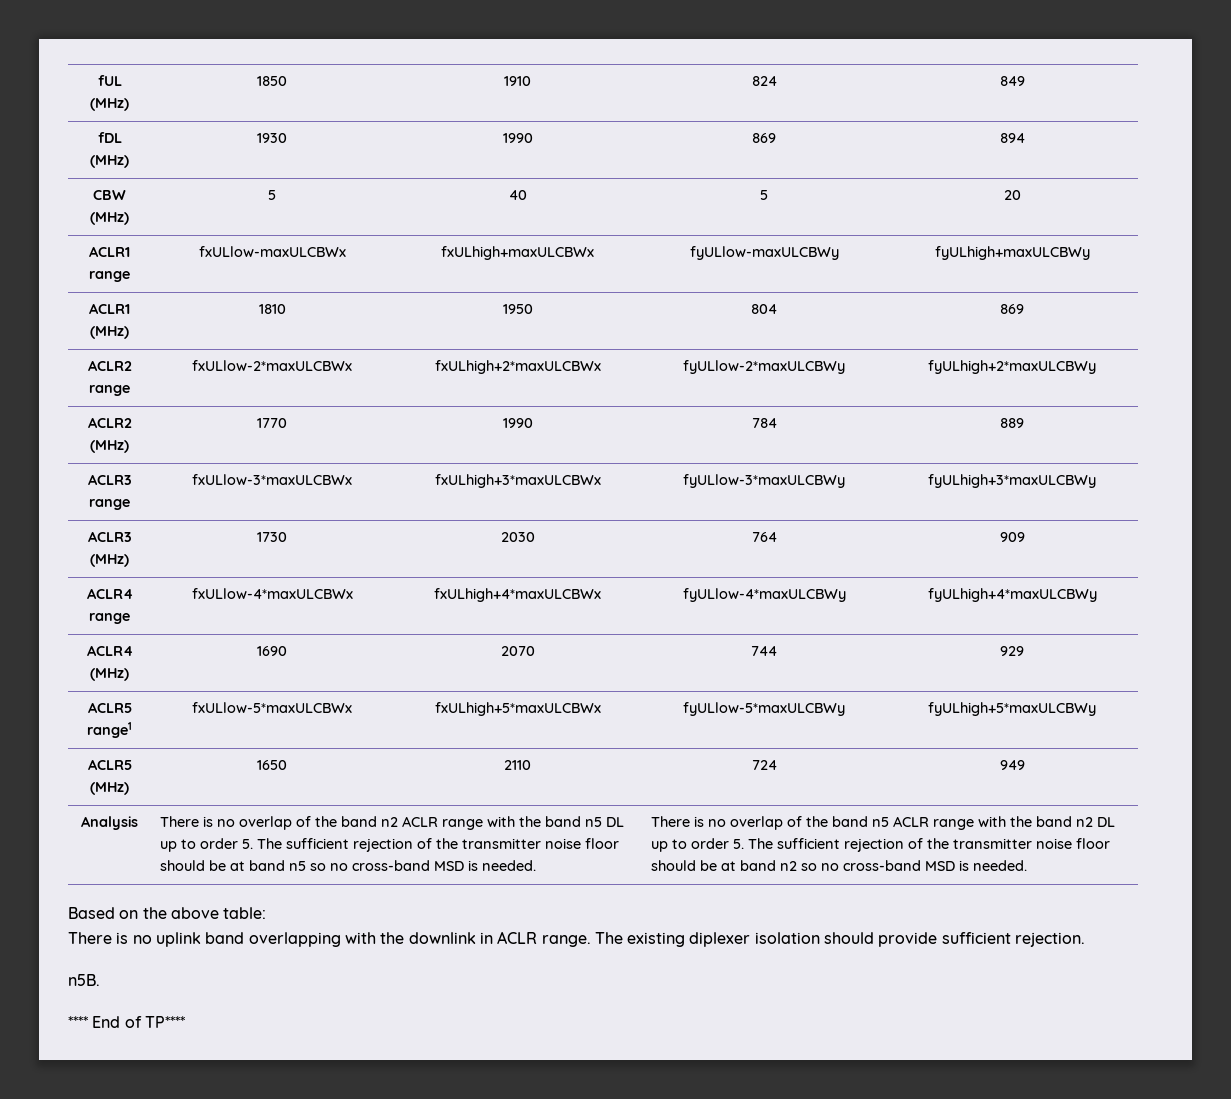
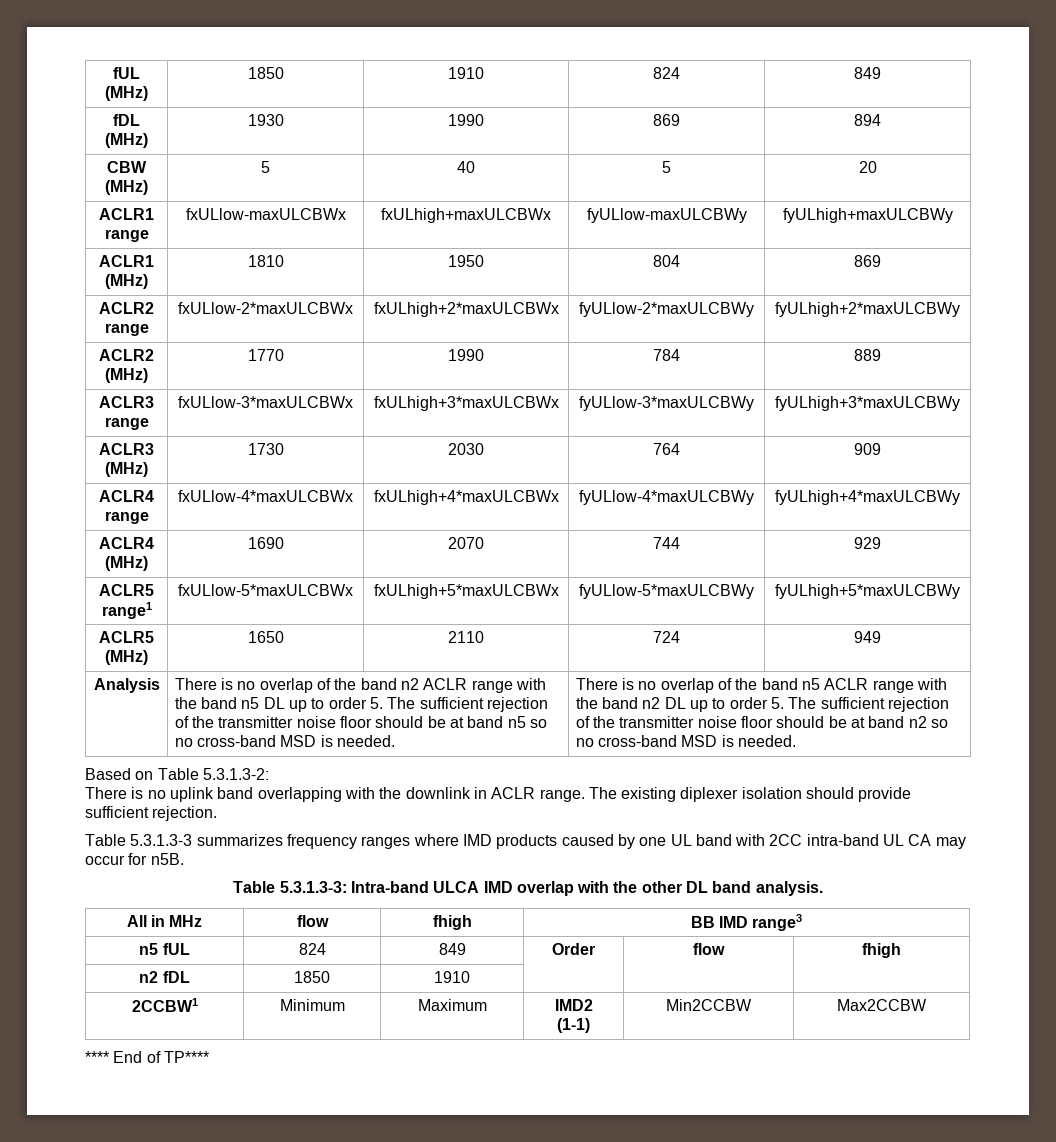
[142,907,267,919] the above table: -> [157,768,269,780] Table 5.3.1.3-2:
[68,974,100,986] n5B. -> [85,834,966,849] [85,853,184,865] [233,881,823,896] [126,915,203,927] [296,915,329,927] [432,915,472,930] [690,914,803,931] [139,943,190,955] [298,943,326,955] [438,943,466,955] [552,943,595,955] [693,943,726,955] [862,943,902,958] [139,971,190,983] [294,971,330,983] [434,971,470,983] [131,998,198,1012] [279,999,345,1011] [417,999,487,1011] [554,999,593,1011] [557,1018,590,1033] [666,999,753,1011] [837,999,928,1011] Table 5.3.1.3-3 summarizes frequency ranges where IMD products caused by one UL band with 2CC intra-band UL CA may occur for n5B. // Table 5.3.1.3-3: Intra-band ULCA IMD overlap with the other DL band analysis. // All in MHz | flow | fhigh | BB IMD range3 // n5 fUL | 824 | 849 | Order | flow | fhigh // n2 fDL | 1850 | 1910 | | | // 2CCBW1 | Minimum | Maximum | IMD2 // (1-1) | Min2CCBW | Max2CCBW

